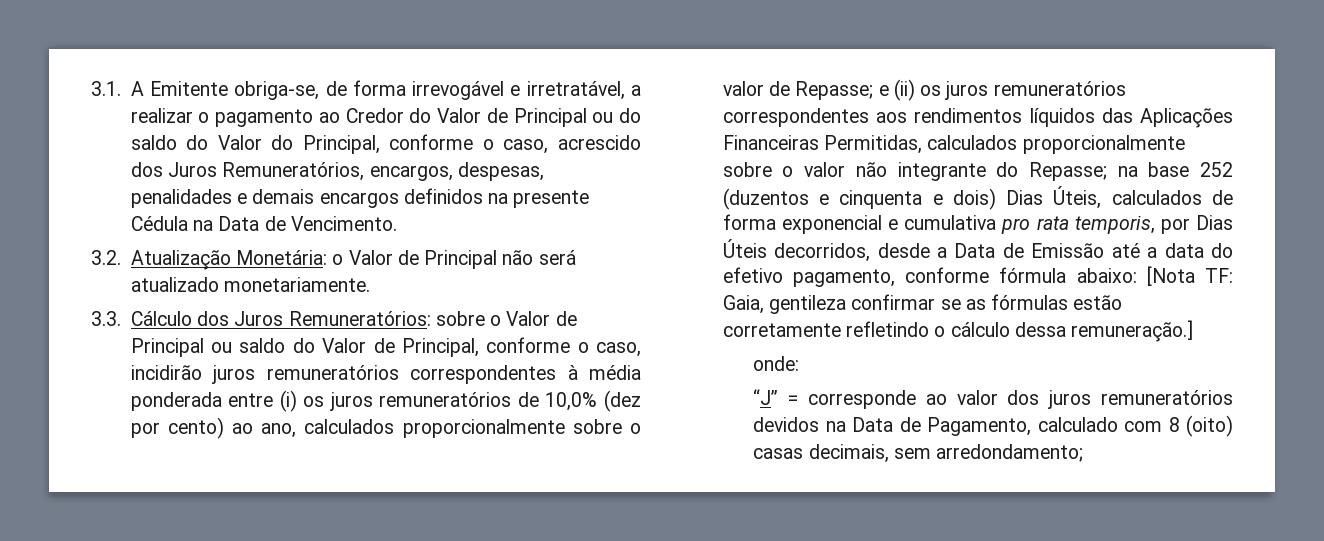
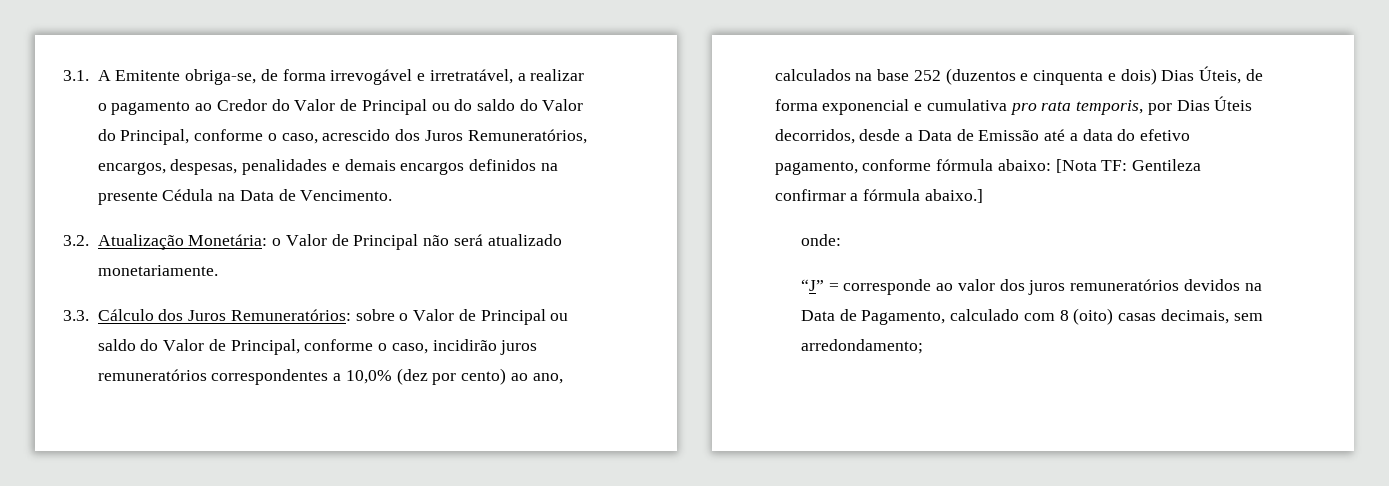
[567,365,641,380] [130,390,539,412] à média ponderada entre (i) os juros remuneratórios de -> [333,373,342,381] a
[402,419,641,438] [722,79,1126,101] [722,108,1233,128] [722,135,1185,154] [722,162,1107,181] proporcionalmente sobre o valor de Repasse; e (ii) os juros remuneratórios correspondentes aos rendimentos líquidos das Aplicações Financeiras Permitidas, calculados proporcionalmente sobre o valor não integrante do Repasse; -> (851, 75) none
[1111,190,1202,205] calculados -> (1241, 75) none
[722,294,1123,314] [722,320,1194,342] Gaia, gentileza confirmar se as fórmulas estão corretamente refletindo o cálculo dessa remuneração.] -> [1132,159,1202,171] [774,189,983,203] Gentileza confirmar a fórmula abaixo.]

